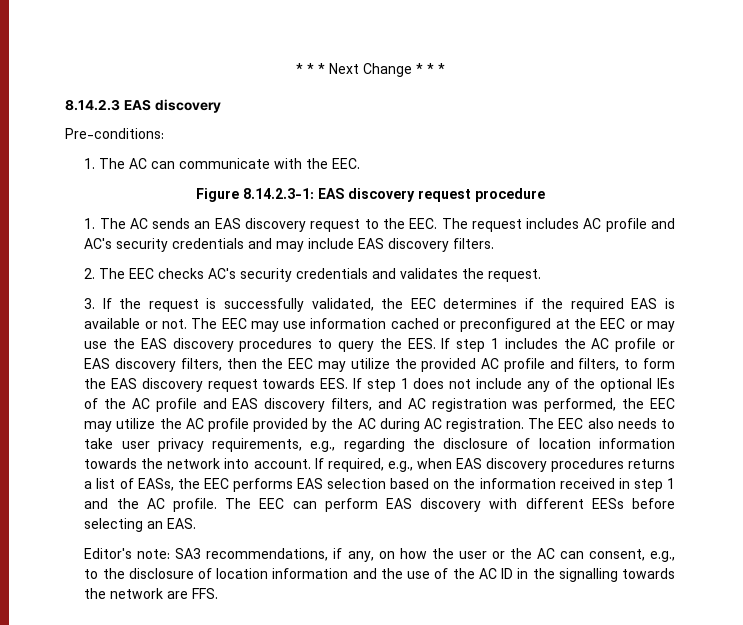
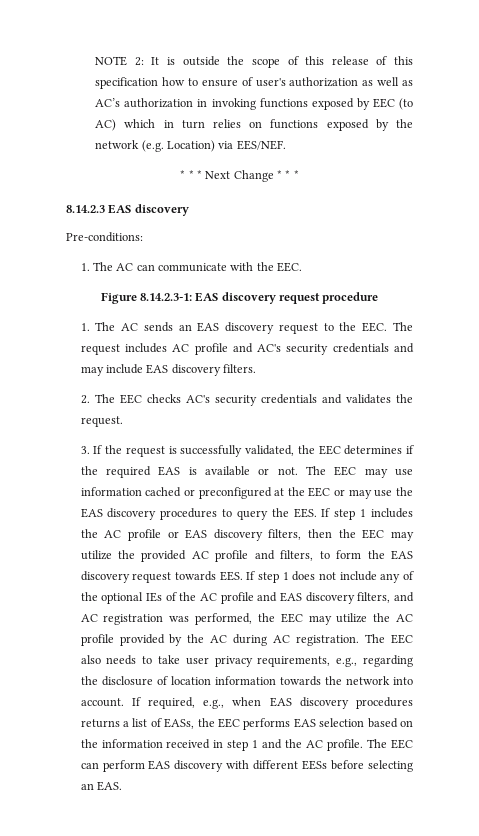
(295, 68) none -> [95,56,413,68] [95,77,414,89] [95,98,413,110] [95,119,413,131] [95,140,286,152] NOTE 2: It is outside the scope of this release of this specification how to ensure of user's authorization as well as AC’s authorization in invoking functions exposed by EEC (to AC) which in turn relies on functions exposed by the network (e.g. Location) via EES/NEF. //
[84,548,675,562] [84,568,676,582] [84,588,219,599] // Editor's note: SA3 recommendations, if any, on how the user or the AC can consent, e.g., to the disclosure of location information and the use of the AC ID in the signalling towards the network are FFS. -> (122, 786) none

